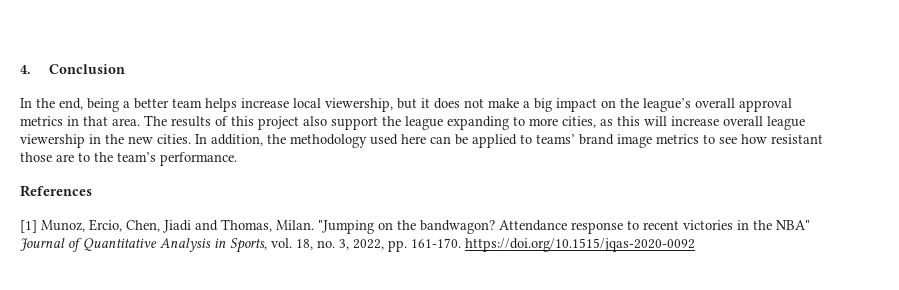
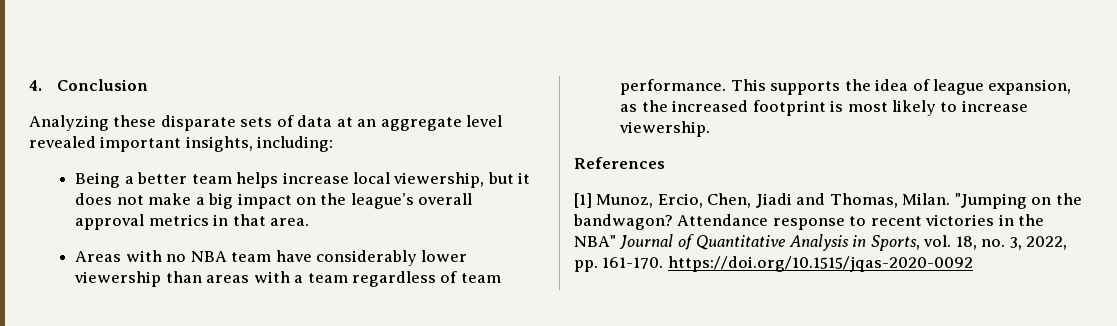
[20,98,119,112] In the end, being -> [29,115,503,131] [29,136,334,152] [75,172,121,188] Analyzing these disparate sets of data at an aggregate level revealed important insights, including: // Being
[144,115,805,130] [20,134,823,148] [20,152,237,166] The results of this project also support the league expanding to more cities, as this will increase overall league viewership in the new cities. In addition, the methodology used here can be applied to teams’ brand image metrics to see how resistant those are to the team’s performance. -> [75,250,468,266] [74,271,501,287] [620,79,1072,95] [620,100,1028,116] [619,121,711,137] // Areas with no NBA team have considerably lower viewership than areas with a team regardless of team performance. This supports the idea of league expansion, as the increased footprint is most likely to increase viewership.

